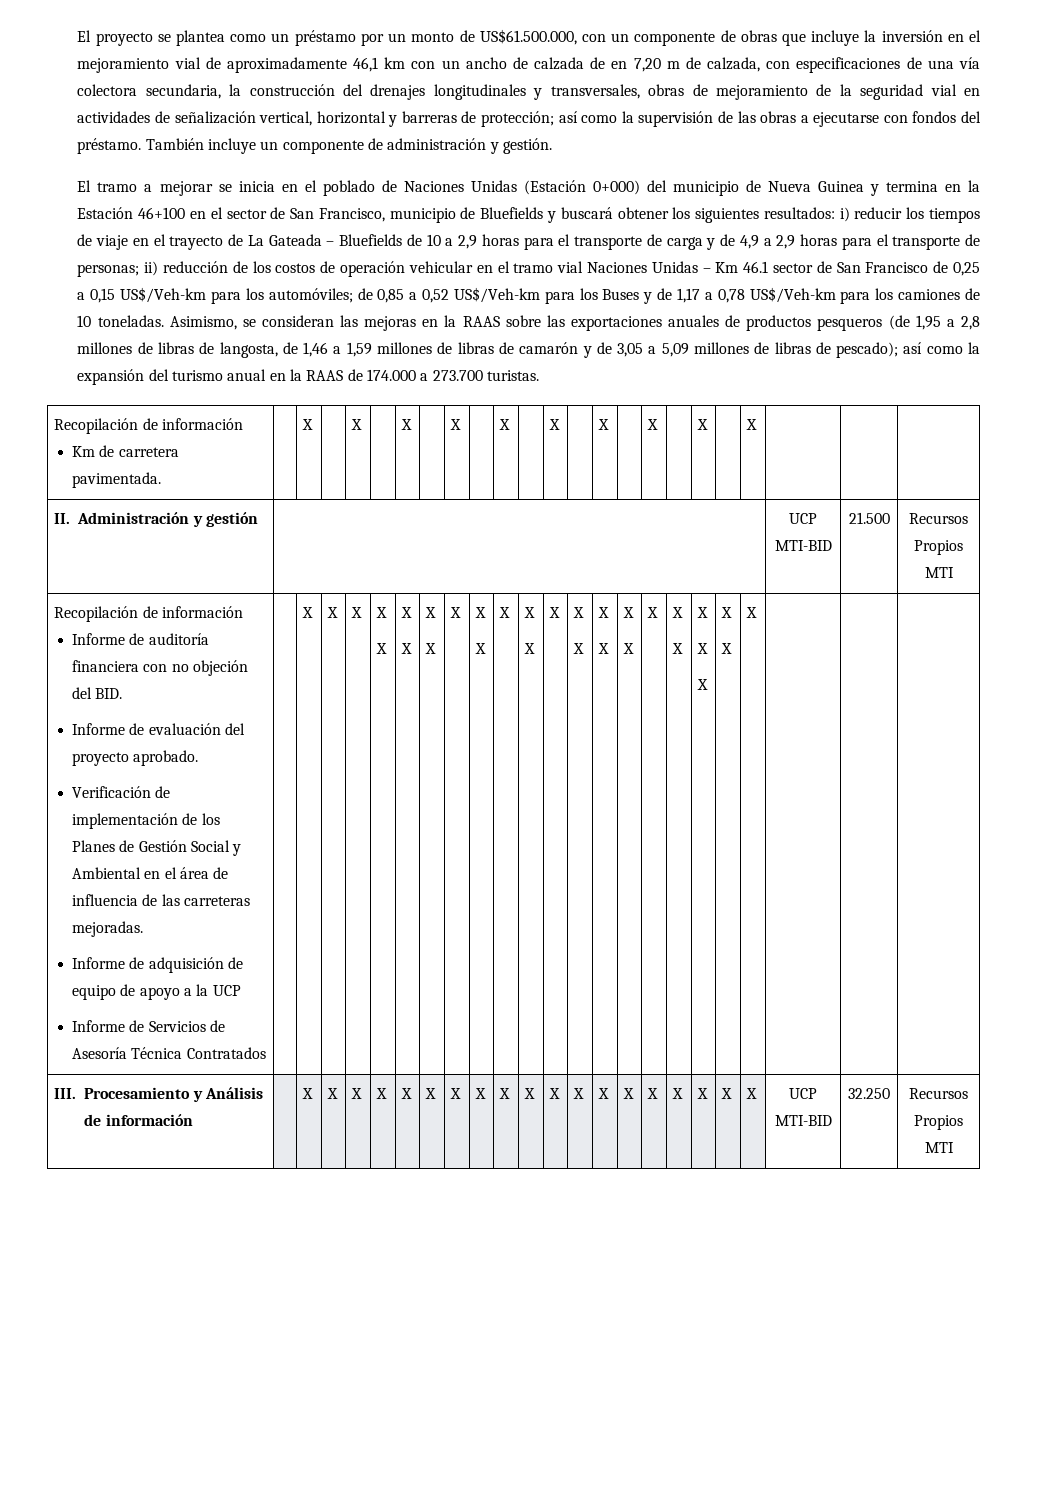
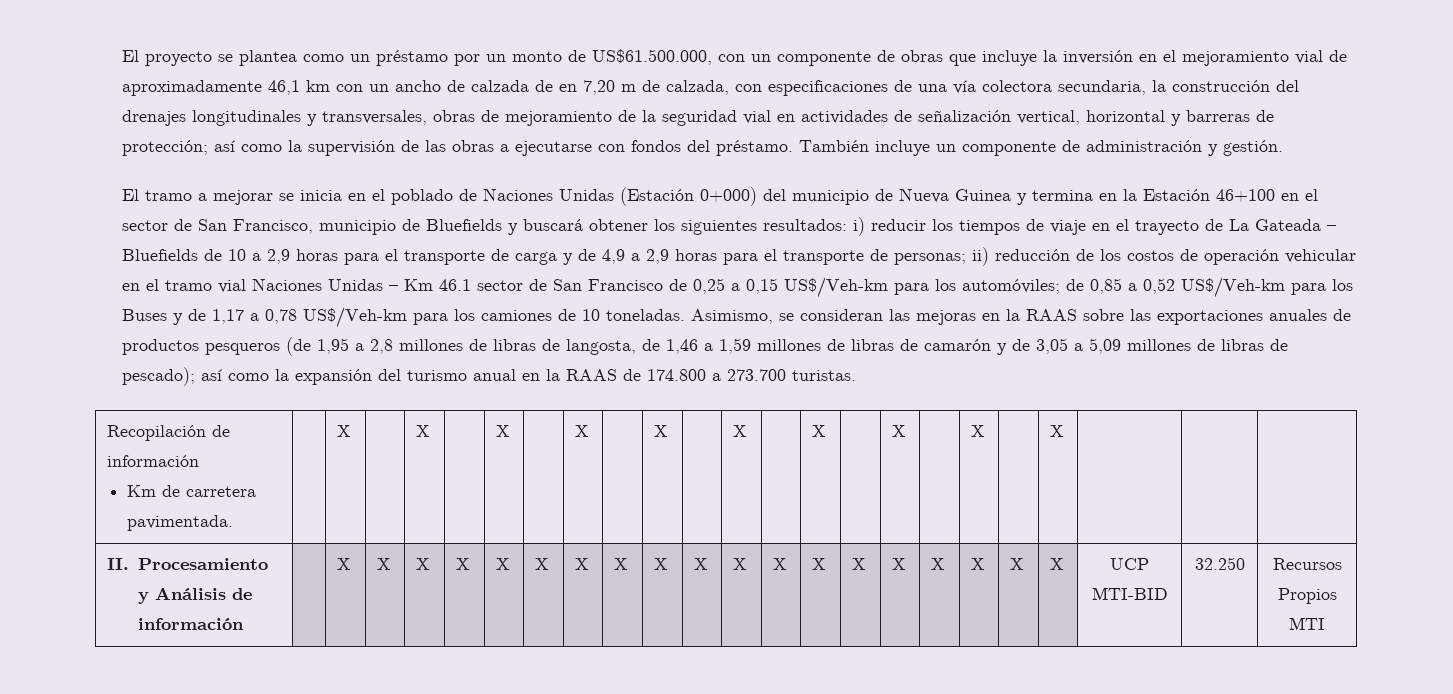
[366,369,416,381] 174.000 -> [647,369,707,381] 174.800
[77,512,258,527] [789,513,817,524] [774,540,832,551] [848,512,890,524] [909,513,968,524] [914,540,963,555] [924,567,954,578] [54,606,243,622] [71,633,209,645] [71,660,248,676] [71,687,123,699] [71,723,245,735] [71,750,199,766] [71,786,171,798] [71,813,220,829] [71,840,242,856] [71,867,229,879] [71,894,250,906] [71,921,143,937] [71,957,243,973] [71,984,241,1000] [71,1020,225,1032] [71,1047,266,1059] [302,607,314,618] [327,607,339,618] [351,607,363,618] [376,607,388,618] [376,643,388,654] [401,607,413,618] [401,643,413,654] [425,607,437,618] [425,643,437,654] [450,607,462,618] [475,607,487,618] [475,643,487,654] [499,607,511,618] [524,607,536,618] [524,643,536,654] [549,607,561,618] [573,607,585,618] [573,643,585,654] [598,607,610,618] [598,643,610,654] [623,607,635,618] [623,643,635,654] [647,607,659,618] [672,607,684,618] [672,643,684,654] [697,607,709,618] [697,643,709,654] [697,679,709,690] [721,607,733,618] [721,643,733,654] [746,607,758,618] [54,1088,77,1099] Administración y gestión | | UCP MTI-BID | 21.500 | Recursos Propios MTI // Recopilación de información // Informe de auditoría financiera con no objeción del BID. // Informe de evaluación del proyecto aprobado. // Verificación de implementación de los Planes de Gestión Social y Ambiental en el área de influencia de las carreteras mejoradas. // Informe de adquisición de equipo de apoyo a la UCP // Informe de Servicios de Asesoría Técnica Contratados | | X | X | X | X // X | X // X | X // X | X | X // X | X | X // X | X | X // X | X // X | X // X | X | X // X | X // X // X | X // X | X | | | // III. -> (130, 564) none

